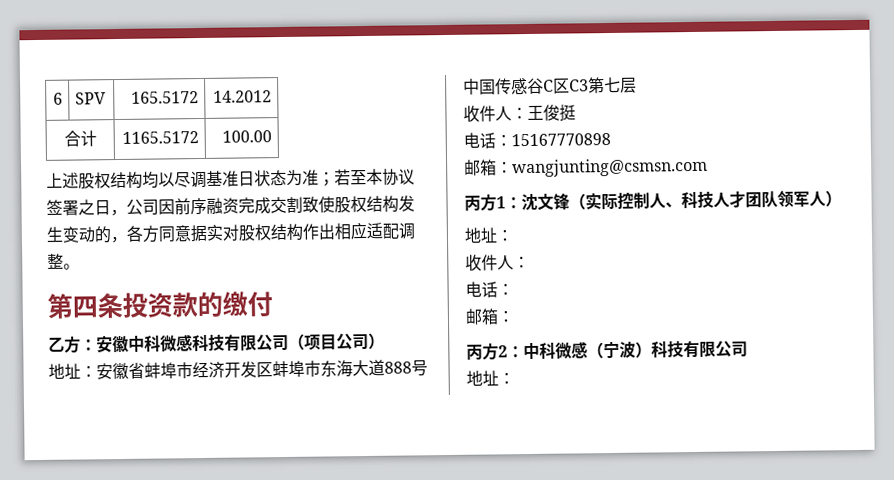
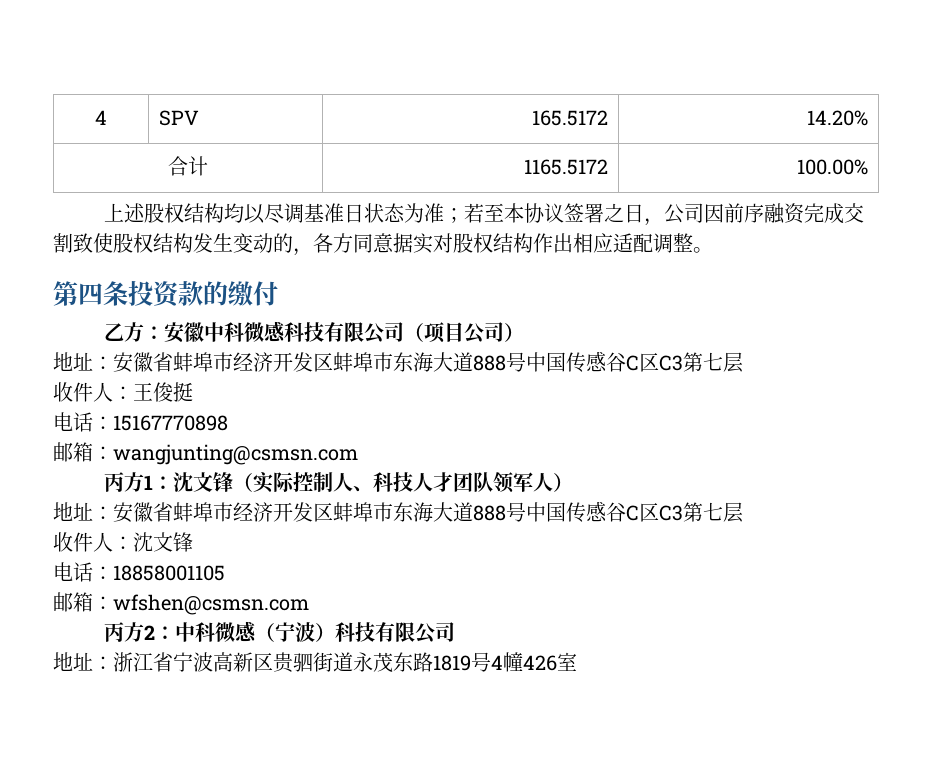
[52,92,63,105] 6 -> [95,110,107,125] 4
[213,90,273,103] 14.2012 -> [807,110,869,126] 14.20%
[222,130,273,143] 100.00 -> [797,159,869,175] 100.00%
[465,254,530,272] [465,281,514,298] [465,308,515,325] // 收件人： // 电话： // 邮箱： -> [113,501,743,523] [53,532,193,552] [53,562,225,582] [53,592,309,615] 安徽省蚌埠市经济开发区蚌埠市东海大道888号中国传感谷C区C3第七层 // 收件人：沈文锋 // 电话：18858001105 // 邮箱：wfshen@csmsn.com
(515, 378) none -> [113,652,577,673] 浙江省宁波高新区贵驷街道永茂东路1819号4幢426室

